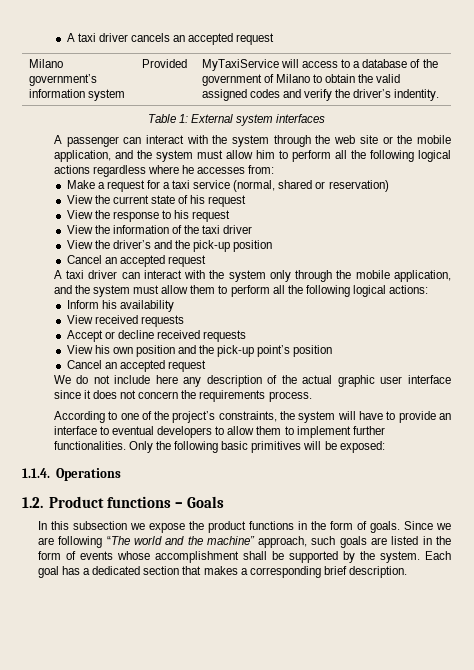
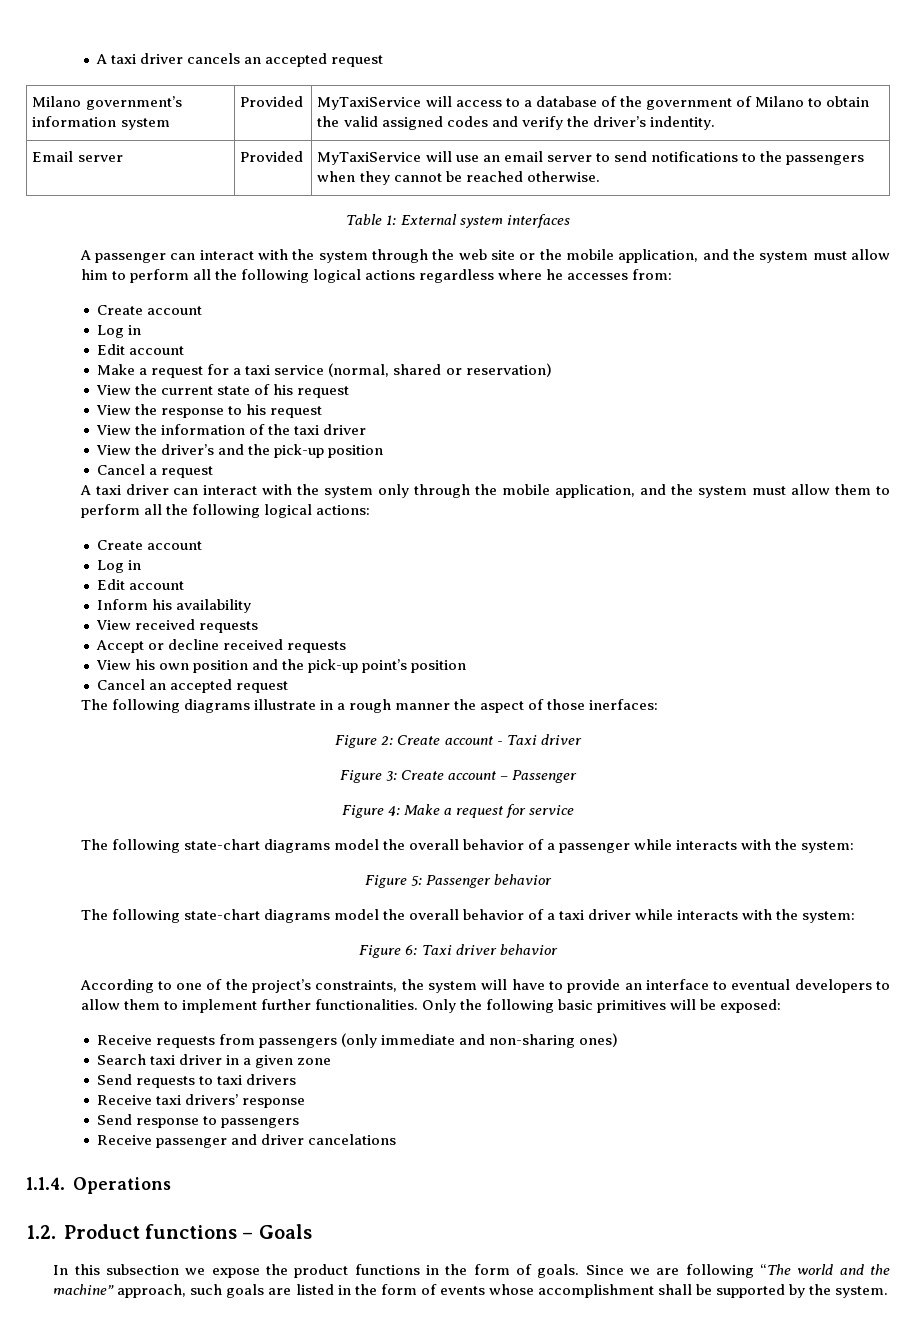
(440, 95) none -> [32,151,123,162] [240,151,304,162] [317,151,865,165] [317,171,600,185] // Email server | Provided | MyTaxiService will use an email server to send notifications to the passengers when they cannot be reached otherwise.
(275, 169) none -> [97,305,203,315] [97,325,142,338] [97,344,185,355] // Create account // Log in // Edit account
[104,255,165,267] an accepted -> [149,468,158,475] a
(429, 289) none -> [97,540,203,550] [97,560,142,573] [97,579,185,590] // Create account // Log in // Edit account
[53,375,451,387] [53,390,312,402] We do not include here any description of the actual graphic user interface since it does not concern the requirements process. -> [80,699,659,713] [335,734,582,748] [339,770,578,783] [341,804,575,818] [80,839,855,853] [364,874,553,888] [80,909,856,923] [359,944,558,958] The following diagrams illustrate in a rough manner the aspect of those inerfaces: // Figure 2: Create account - Taxi driver // Figure 3: Create account – Passenger // Figure 4: Make a request for service // The following state-chart diagrams model the overall behavior of a passenger while interacts with the system: // Figure 5: Passenger behavior // The following state-chart diagrams model the overall behavior of a taxi driver while interacts with the system: // Figure 6: Taxi driver behavior
(385, 447) none -> [97,1033,619,1048] [97,1054,332,1068] [97,1074,297,1088] [97,1094,306,1108] [97,1114,300,1128] [97,1134,397,1148] // Receive requests from passengers (only immediate and non-sharing ones) // Search taxi driver in a given zone // Send requests to taxi drivers // Receive taxi drivers’ response // Send response to passengers // Receive passenger and driver cancelations
[424,551,451,560] [37,566,407,578] Each goal has a dedicated section that makes a corresponding brief description. -> (889, 1292) none

